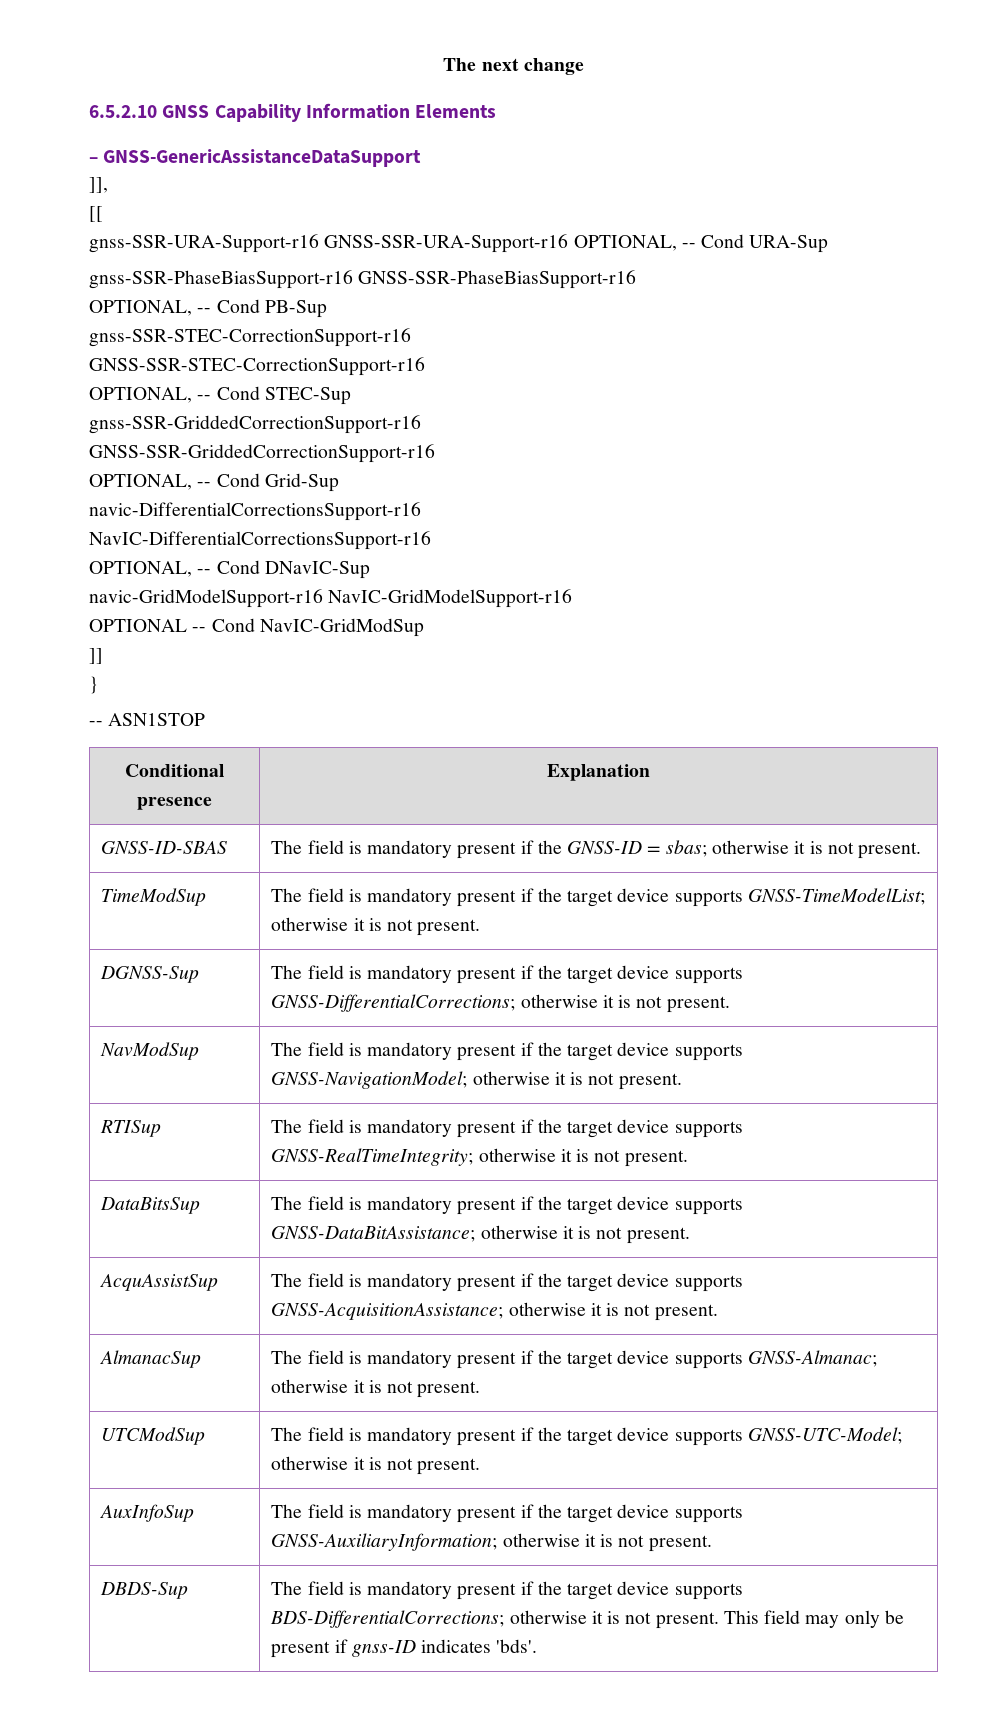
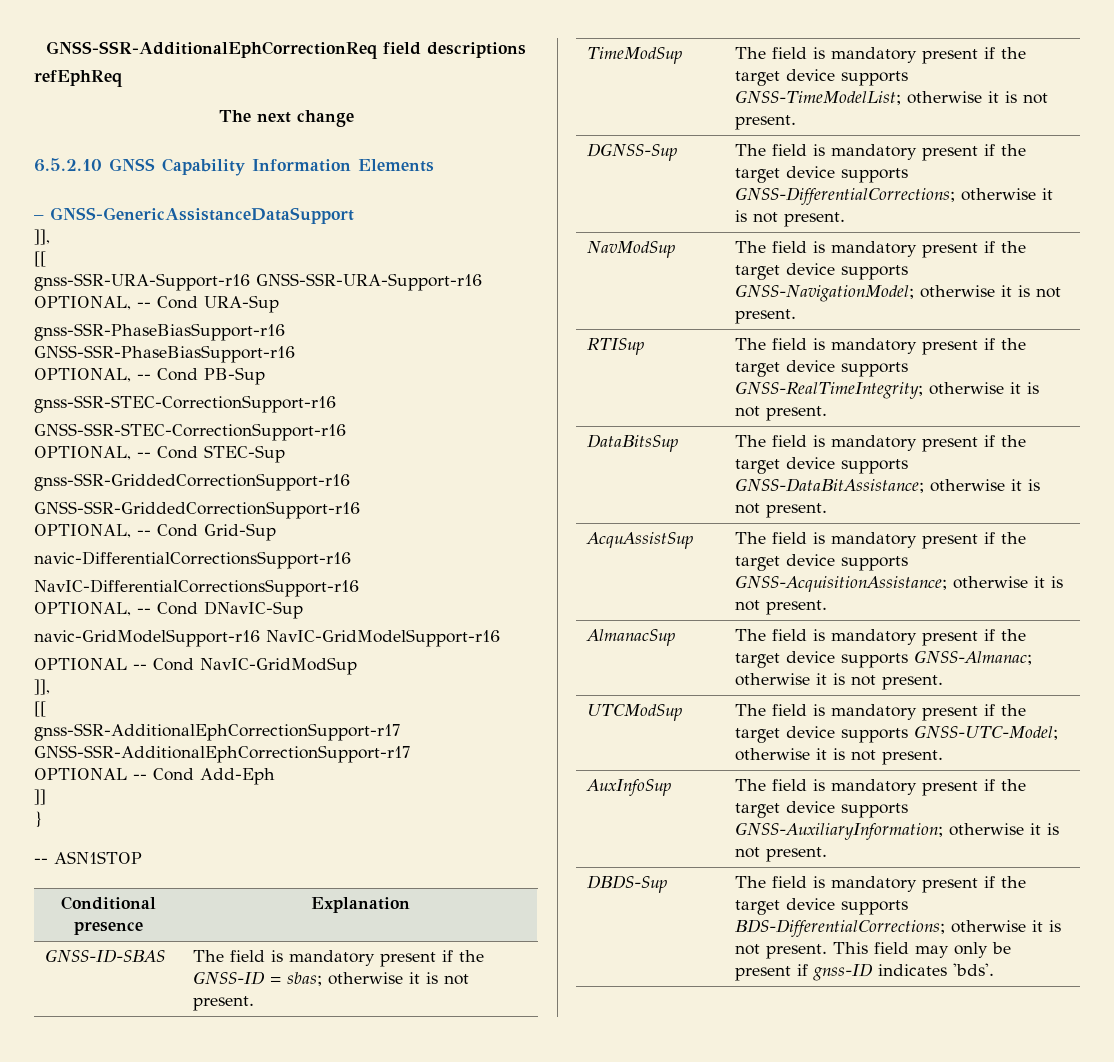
(443, 64) none -> [46,41,526,59] [34,70,123,87] GNSS-SSR-AdditionalEphCorrectionReq field descriptions // refEphReq //
(424, 627) none -> [34,679,50,695] [34,701,46,717] [34,723,400,741] [34,745,410,763] [34,768,275,785] // ]], // [[ // gnss-SSR-AdditionalEphCorrectionSupport-r17 GNSS-SSR-AdditionalEphCorrectionSupport-r17 // OPTIONAL -- Cond Add-Eph

